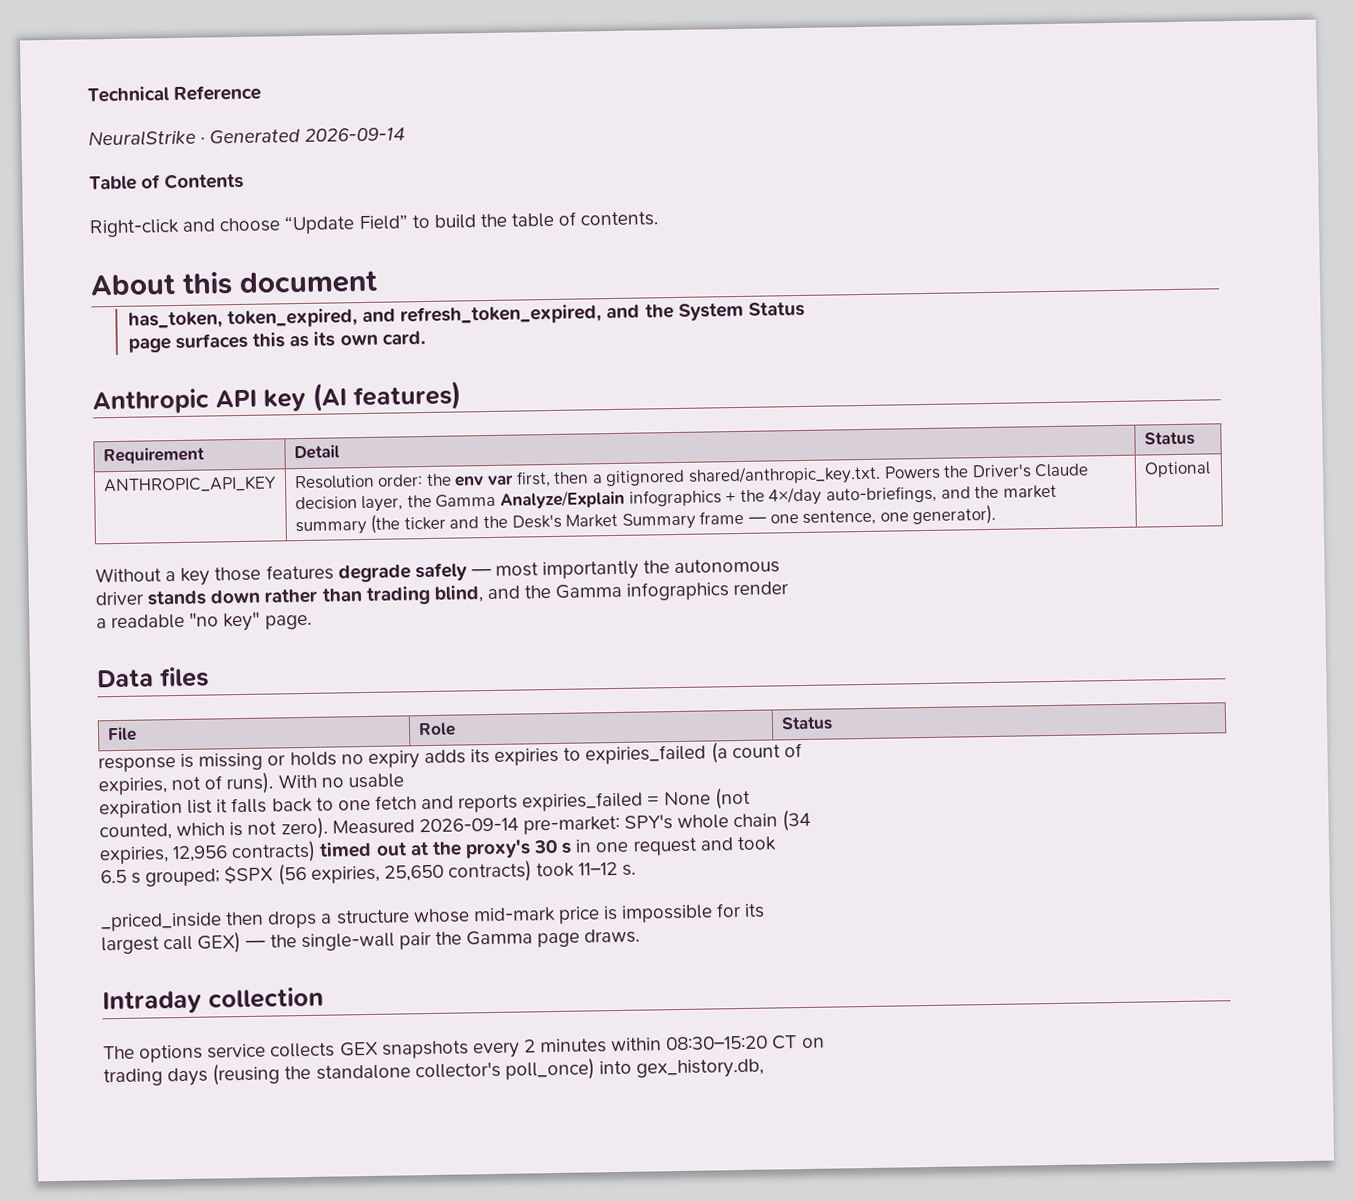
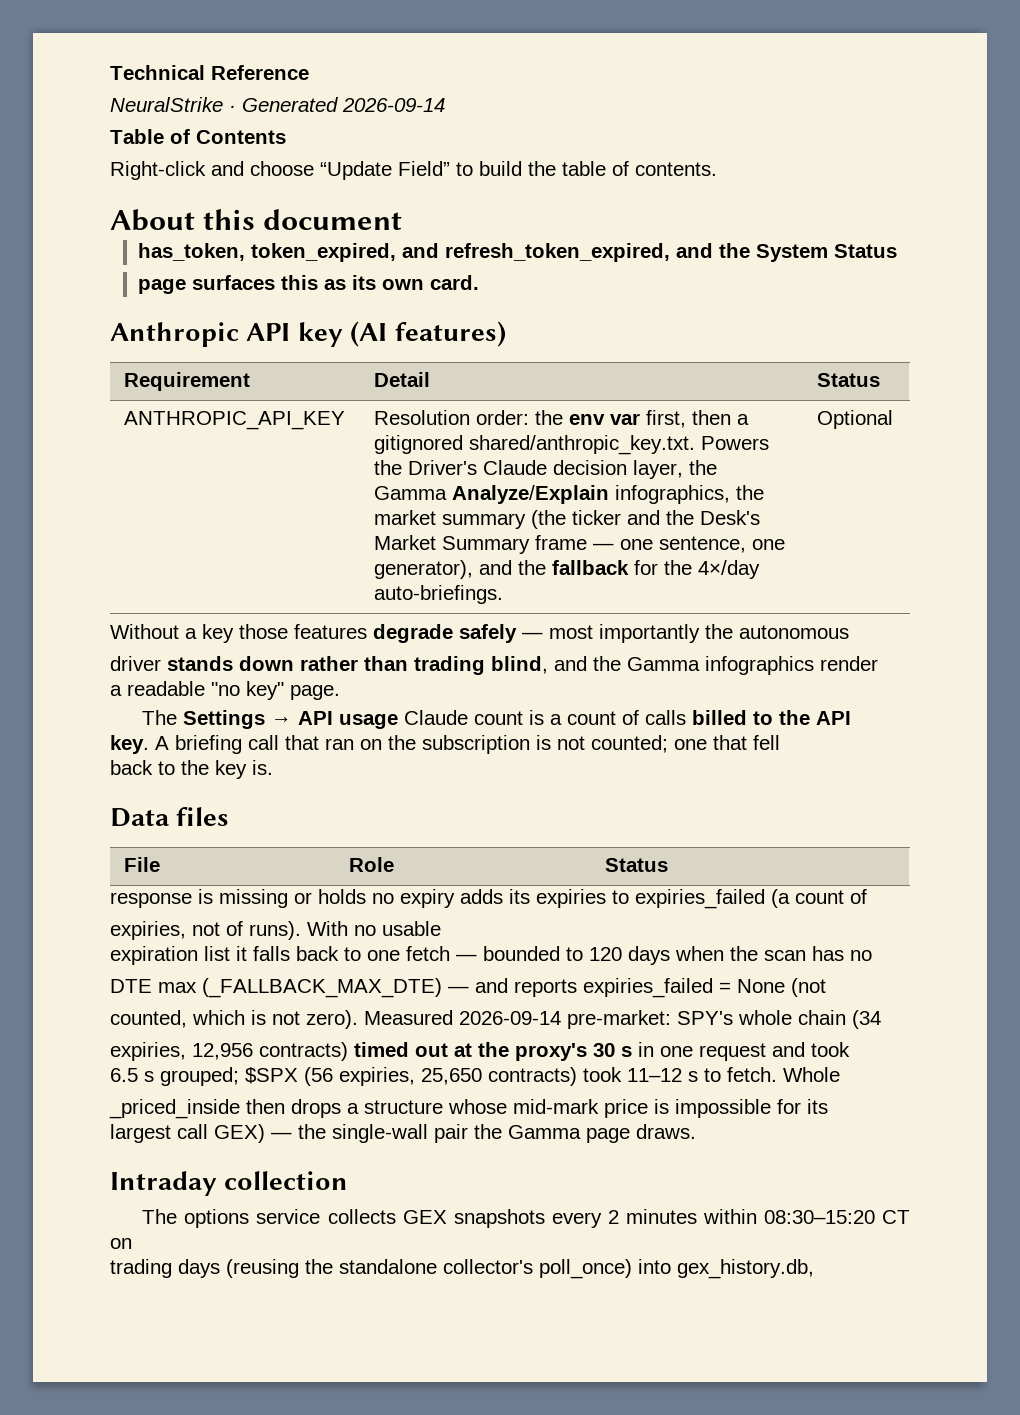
[628,485,971,507] infographics + the 4×/day auto-briefings, and -> [615,485,731,504] infographics,
[912,504,997,526] generator). -> [374,560,761,579] [374,585,504,604] generator), and the fallback for the 4×/day auto-briefings.
(312, 622) none -> [142,710,852,729] [110,735,780,754] [110,760,273,779] // The Settings → API usage Claude count is a count of calls billed to the API // key. A briefing call that ran on the subscription is not counted; one that fell // back to the key is.
(417, 802) none -> [456,946,872,965] [110,978,469,998] — bounded to 120 days when the scan has no // DTE max (_FALLBACK_MAX_DTE) —
[622,864,637,876] s. -> [688,1067,840,1082] s to fetch. Whole

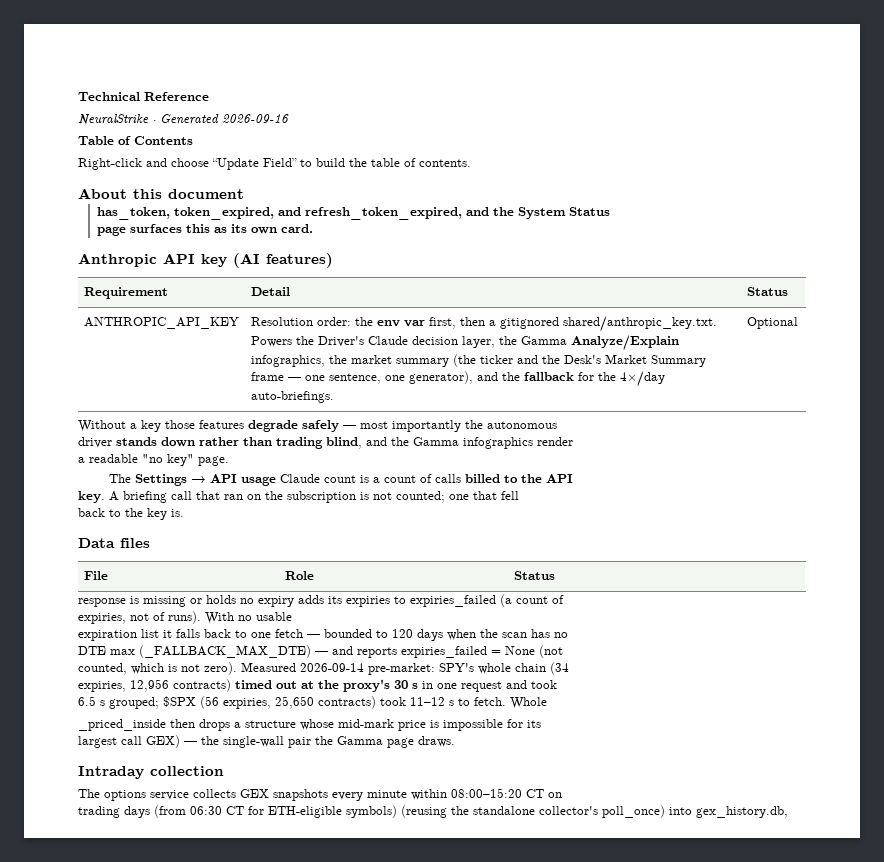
[342,98,445,112] 2026-09-14 -> [222,114,289,123] 2026-09-16
[607,1209,875,1224] 2 minutes within 08:30–15:20 -> [367,788,522,800] minute within 08:00–15:20
(220, 1268) none -> [154,805,397,818] (from 06:30 CT for ETH-eligible symbols)

